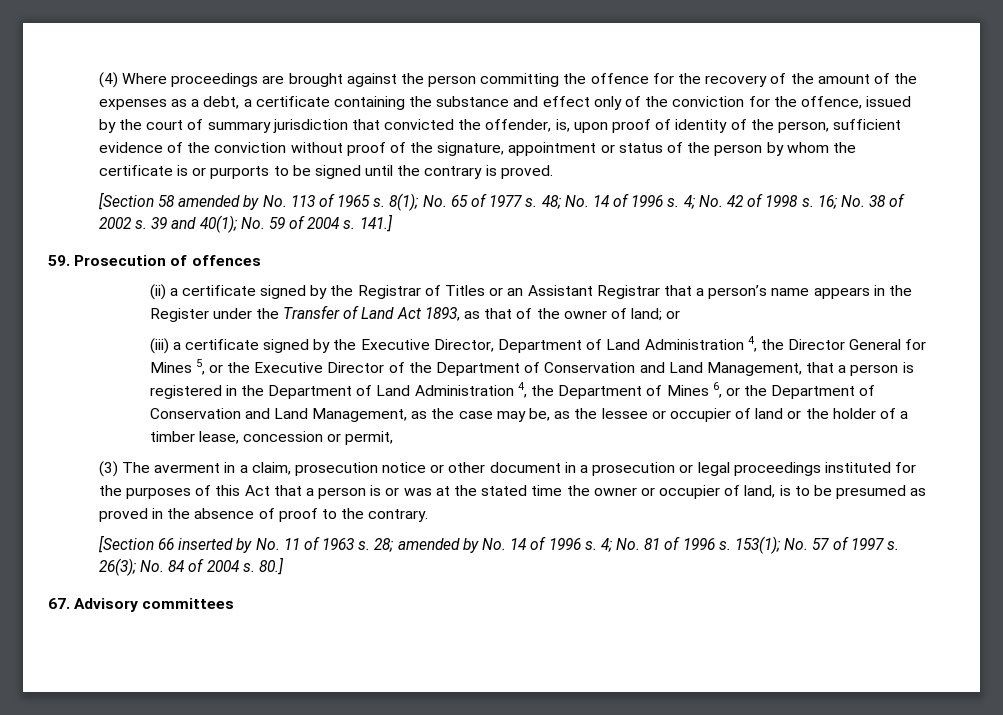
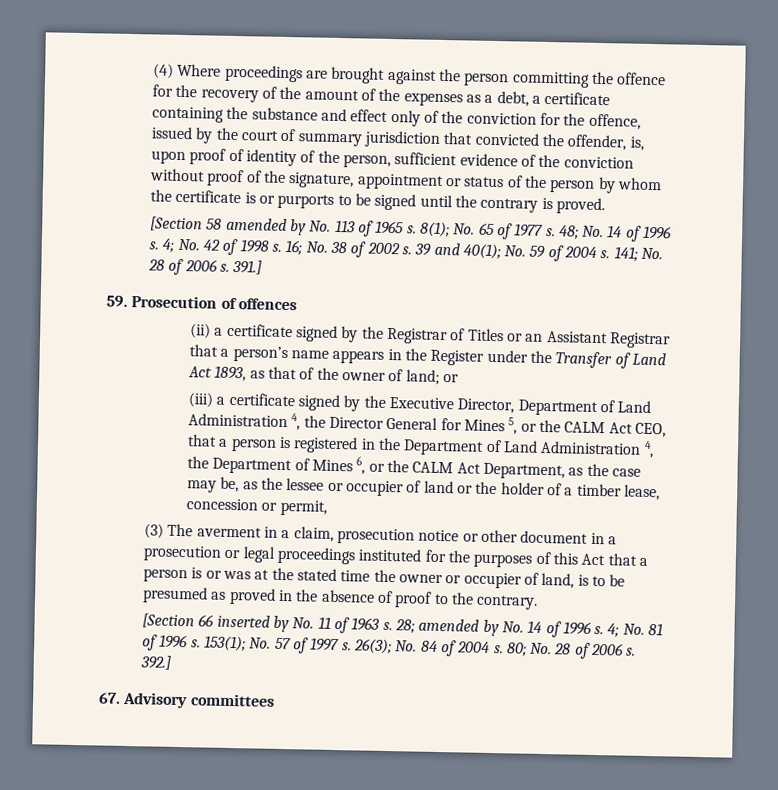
[359,214,393,232] 141.] -> [613,246,664,262] [148,258,263,276] 141; No. 28 of 2006 s. 391.]
[254,362,802,376] Executive Director of the Department of Conservation and Land Management, -> [564,421,666,438] CALM Act CEO,
[771,385,876,399] [149,408,408,422] Department of Conservation and Land Management, -> [412,461,565,480] CALM Act Department,
[258,557,284,575] 80.] -> [506,642,637,659] [140,655,172,670] 80; No. 28 of 2006 s. 392.]

